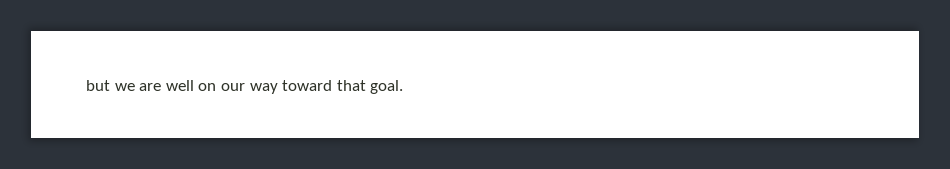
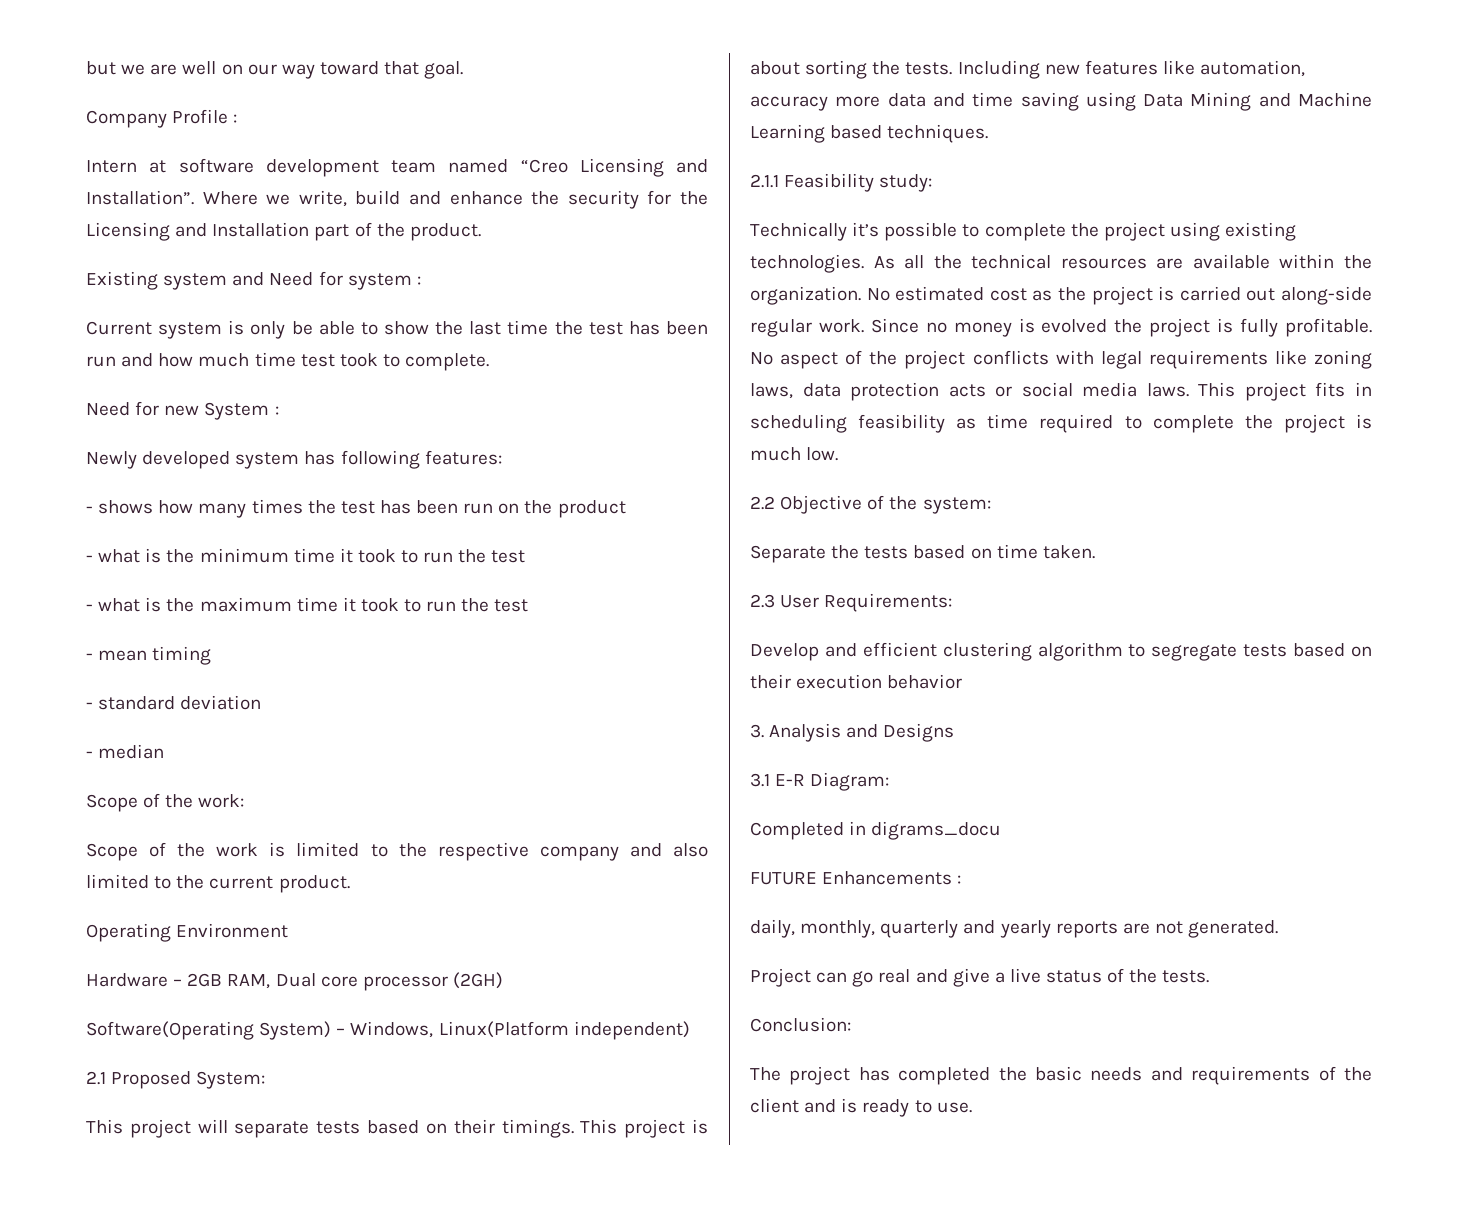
(404, 87) none -> [86,109,238,128] [86,158,708,177] [86,190,709,209] [86,222,481,241] [86,271,421,290] [86,320,708,339] [86,352,490,371] [86,401,279,420] [86,450,502,469] [86,499,626,518] [86,548,526,563] [86,597,529,612] [86,646,212,665] [86,695,262,710] [86,744,165,759] [86,793,245,812] [86,842,708,861] [86,874,350,893] [86,923,289,942] [86,972,503,991] [86,1021,690,1040] [86,1071,266,1089] [86,1119,708,1138] [750,60,1306,79] [750,92,1372,111] [750,124,989,143] [750,173,933,192] [750,222,1297,241] [750,254,1372,273] [750,286,1372,305] [750,318,1372,337] [750,350,1372,369] [750,382,1372,401] [750,414,1372,433] [750,447,839,461] [750,495,991,514] [750,544,1095,563] [750,593,953,612] [750,642,1373,661] [750,674,963,689] [750,723,955,742] [750,772,890,791] [750,821,1002,840] [750,871,962,885] [750,919,1279,938] [750,968,1210,987] [750,1017,851,1032] [750,1066,1372,1085] [750,1098,972,1117] // Company Profile : // Intern at software development team named “Creo Licensing and Installation”. Where we write, build and enhance the security for the Licensing and Installation part of the product. // Existing system and Need for system : // Current system is only be able to show the last time the test has been run and how much time test took to complete. // Need for new System : // Newly developed system has following features: // - shows how many times the test has been run on the product // - what is the minimum time it took to run the test // - what is the maximum time it took to run the test // - mean timing // - standard deviation // - median // Scope of the work: // Scope of the work is limited to the respective company and also limited to the current product. // Operating Environment // Hardware – 2GB RAM, Dual core processor (2GH) // Software(Operating System) – Windows, Linux(Platform independent) // 2.1 Proposed System: // This project will separate tests based on their timings. This project is about sorting the tests. Including new features like automation, accuracy more data and time saving using Data Mining and Machine Learning based techniques. // 2.1.1 Feasibility study: // Technically it’s possible to complete the project using existing technologies. As all the technical resources are available within the organization. No estimated cost as the project is carried out along-side regular work. Since no money is evolved the project is fully profitable. No aspect of the project conflicts with legal requirements like zoning laws, data protection acts or social media laws. This project fits in scheduling feasibility as time required to complete the project is much low. // 2.2 Objective of the system: // Separate the tests based on time taken. // 2.3 User Requirements: // Develop and efficient clustering algorithm to segregate tests based on their execution behavior // 3. Analysis and Designs // 3.1 E-R Diagram: // Completed in digrams_docu // FUTURE Enhancements : // daily, monthly, quarterly and yearly reports are not generated. // Project can go real and give a live status of the tests. // Conclusion: // The project has completed the basic needs and requirements of the client and is ready to use.

